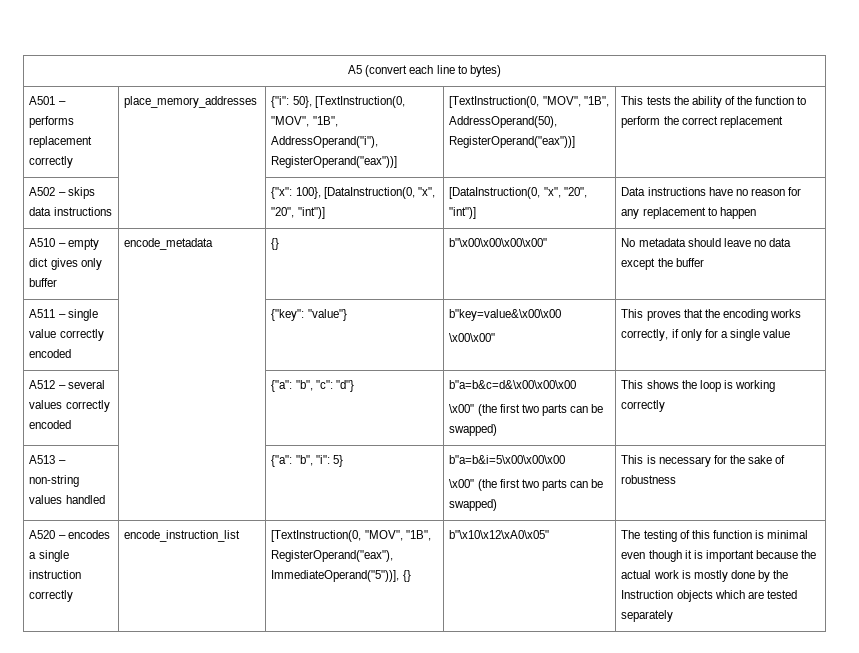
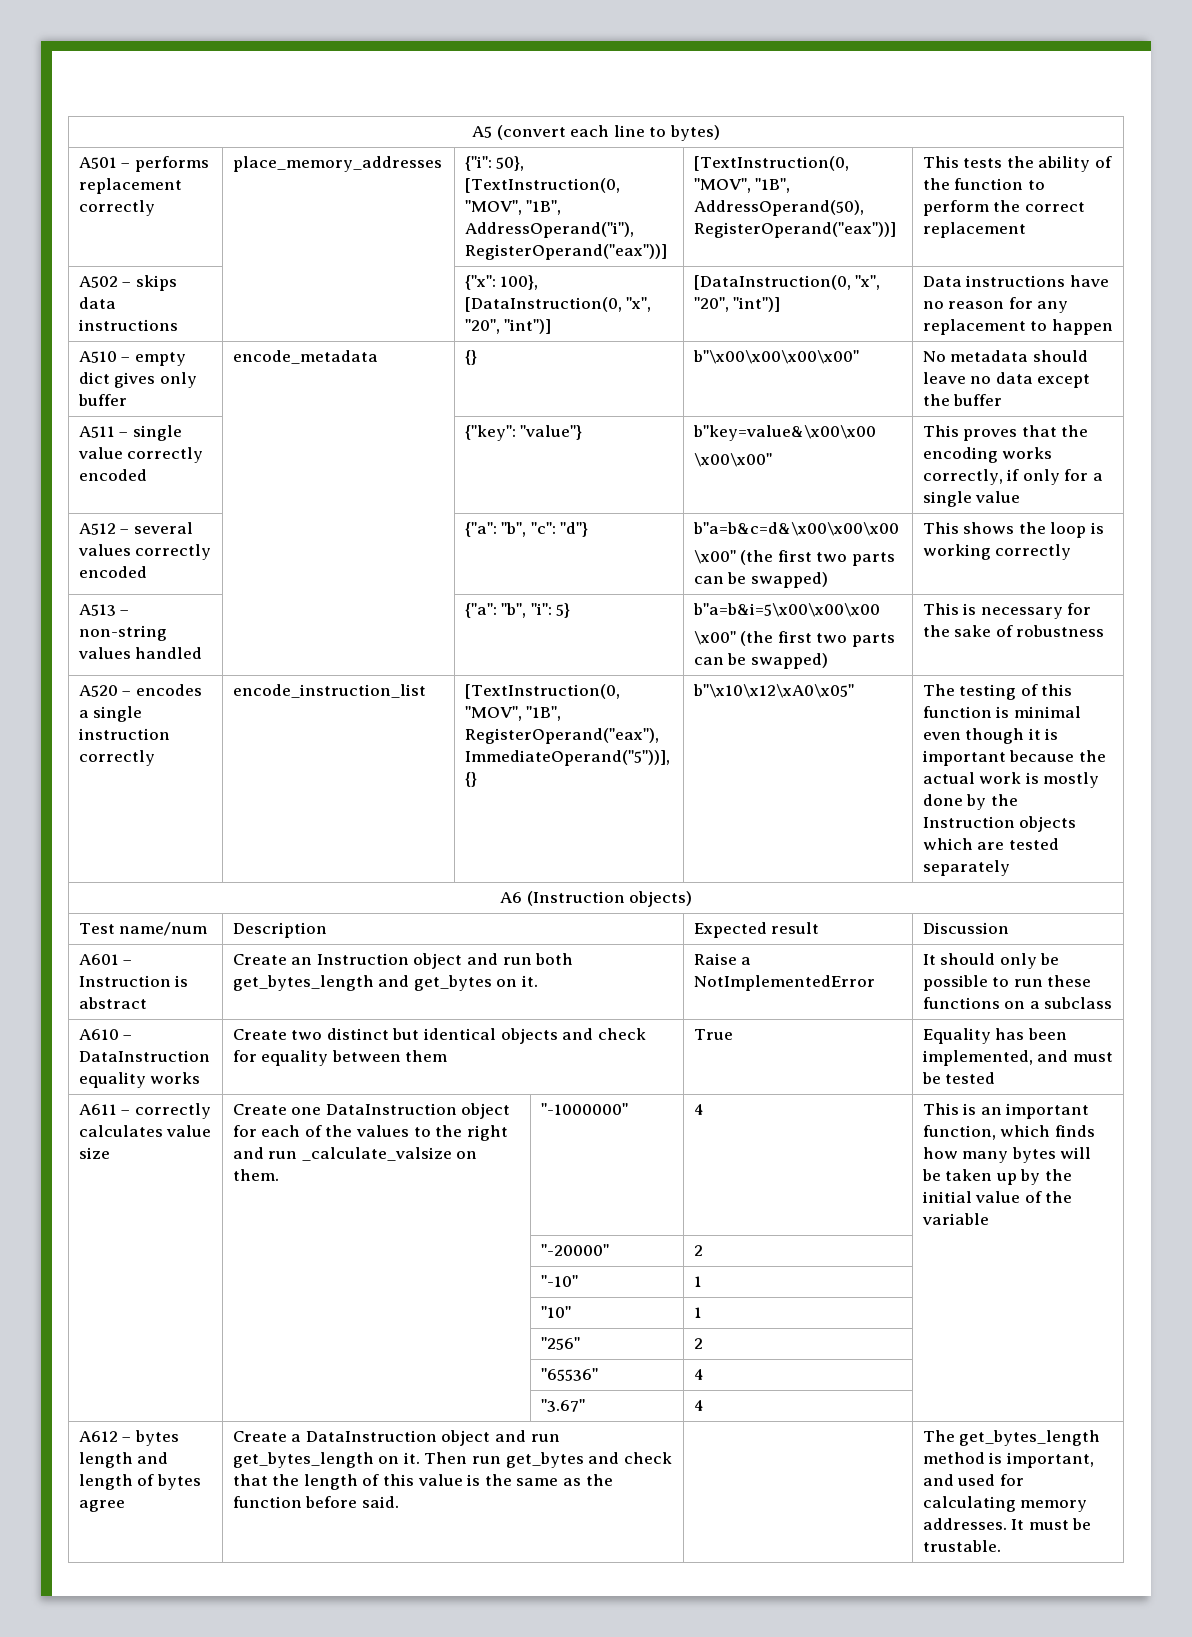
(674, 616) none -> [499,891,693,907] [78,922,208,936] [232,922,327,938] [693,922,820,938] [922,922,1009,934] [78,954,133,965] [78,975,189,987] [78,997,147,1009] [232,953,574,969] [232,975,539,991] [693,953,752,965] [693,975,875,991] [922,953,1060,969] [922,975,1092,991] [922,997,1113,1009] [78,1029,133,1040] [78,1050,210,1062] [78,1072,201,1088] [232,1028,646,1044] [232,1050,448,1066] [693,1029,733,1040] [922,1028,1067,1044] [921,1050,1113,1066] [921,1072,996,1084] [78,1103,211,1119] [78,1125,212,1137] [78,1147,110,1159] [232,1103,511,1119] [232,1125,508,1141] [232,1147,478,1161] [232,1169,279,1181] [540,1103,628,1115] [693,1104,704,1115] [922,1103,1090,1119] [922,1125,1095,1140] [922,1147,1092,1163] [921,1169,1073,1185] [921,1191,1073,1203] [921,1213,989,1225] [540,1244,609,1256] [693,1245,703,1256] [540,1275,578,1287] [693,1276,702,1287] [540,1306,571,1318] [693,1307,702,1318] [540,1337,580,1350] [693,1338,703,1349] [540,1368,598,1381] [693,1369,704,1380] [540,1399,585,1412] [693,1400,704,1411] [78,1430,179,1446] [78,1452,169,1468] [78,1474,201,1490] [78,1500,125,1512] [232,1430,560,1446] [232,1452,672,1468] [232,1474,613,1490] [232,1496,399,1508] [922,1430,1101,1446] [922,1452,1094,1468] [922,1474,1024,1486] [922,1496,1088,1512] [922,1518,1092,1530] [922,1540,1001,1552] // A6 (Instruction objects) // Test name/num | Description | Expected result | Discussion // A601 – Instruction is abstract | Create an Instruction object and run both get_bytes_length and get_bytes on it. | Raise a NotImplementedError | It should only be possible to run these functions on a subclass // A610 – DataInstruction equality works | Create two distinct but identical objects and check for equality between them | True | Equality has been implemented, and must be tested // A611 – correctly calculates value size | Create one DataInstruction object for each of the values to the right and run _calculate_valsize on them. | "-1000000" | 4 | This is an important function, which finds how many bytes will be taken up by the initial value of the variable // | | "-20000" | 2 | // | | "-10" | 1 | // | | "10" | 1 | // | | "256" | 2 | // | | "65536" | 4 | // | | "3.67" | 4 | // A612 – bytes length and length of bytes agree | Create a DataInstruction object and run get_bytes_length on it. Then run get_bytes and check that the length of this value is the same as the function before said. | | The get_bytes_length method is important, and used for calculating memory addresses. It must be trustable.

